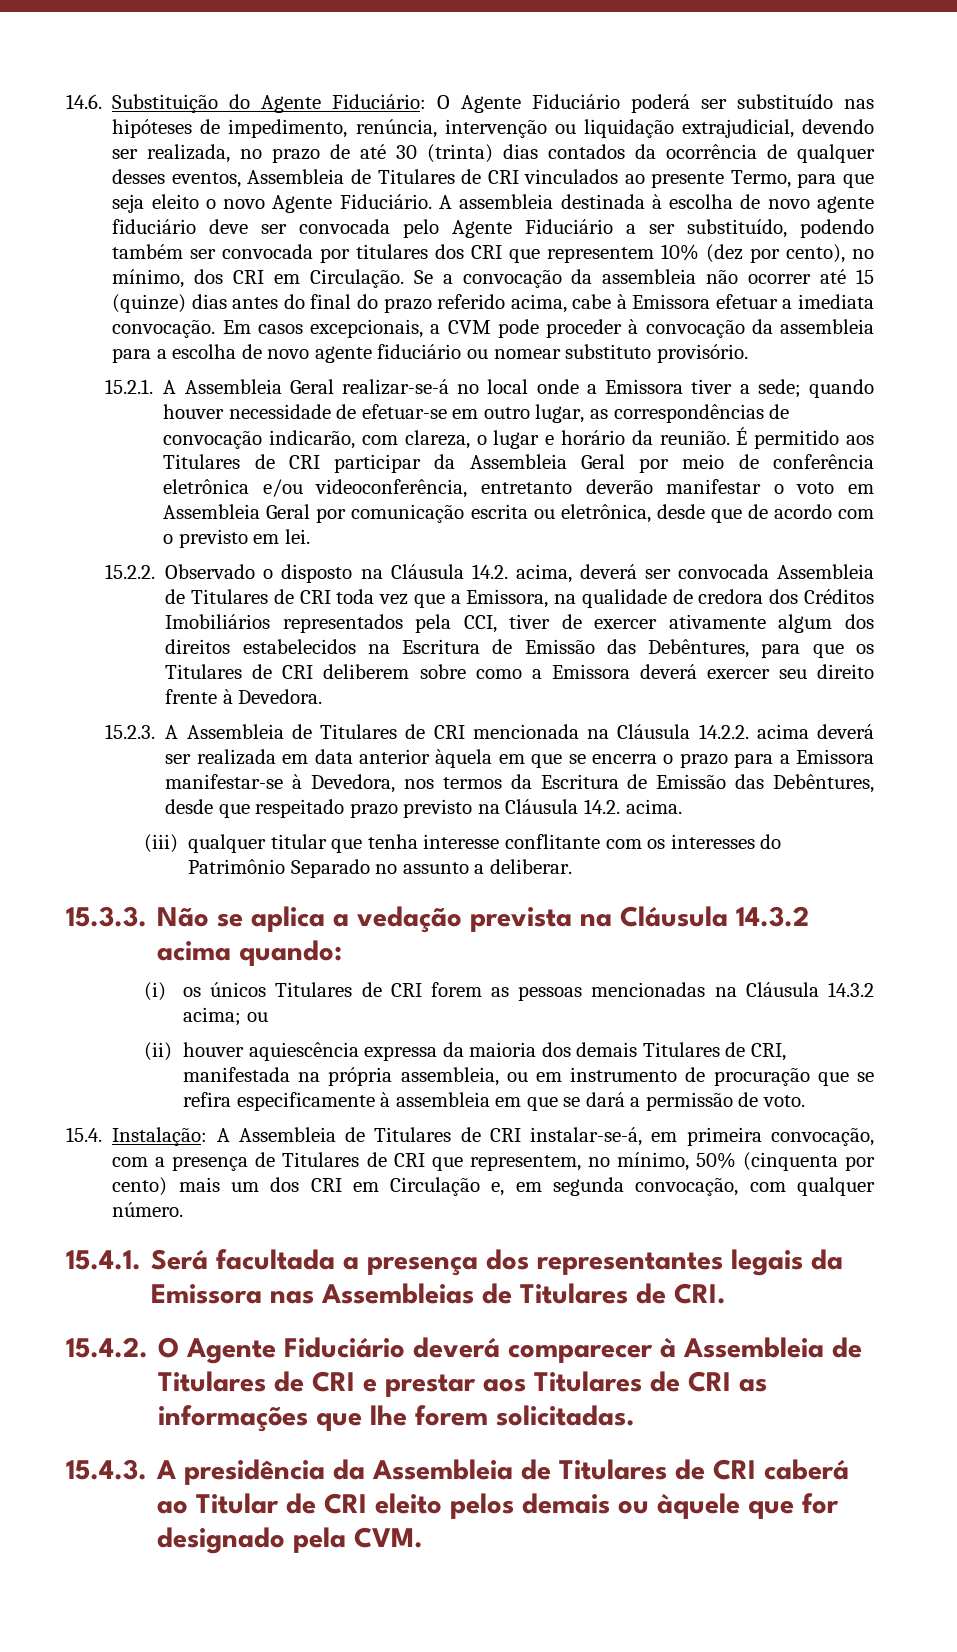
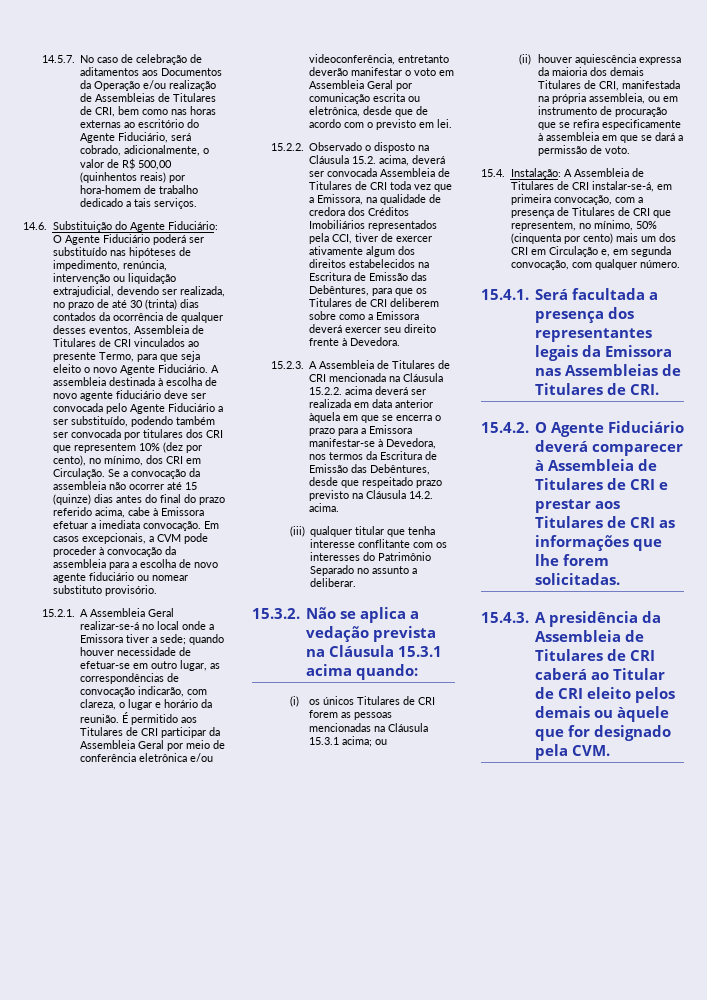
(66, 101) none -> [41,54,203,65] [80,67,223,76] [80,80,217,91] [80,93,217,102] [80,106,217,117] [80,119,200,128] [80,132,192,143] [80,145,210,156] [80,158,173,170] [80,172,186,183] [80,185,199,194] [80,198,198,209] 14.5.7. No caso de celebração de aditamentos aos Documentos da Operação e/ou realização de Assembleias de Titulares de CRI, bem como nas horas externas ao escritório do Agente Fiduciário, será cobrado, adicionalmente, o valor de R$ 500,00 (quinhentos reais) por hora-homem de trabalho dedicado a tais serviços. //
[471,564,508,579] 14.2. -> [352,156,377,164] 15.2.
[698,724,749,739] 14.2.2. -> [309,387,343,395] 15.2.2.
[66,906,147,927] 15.3.3. -> [252,608,300,619] 15.3.2.
[736,906,810,927] 14.3.2 -> [397,646,442,657] 15.3.1
[827,982,874,997] 14.3.2 -> [308,737,339,745] 15.3.1

